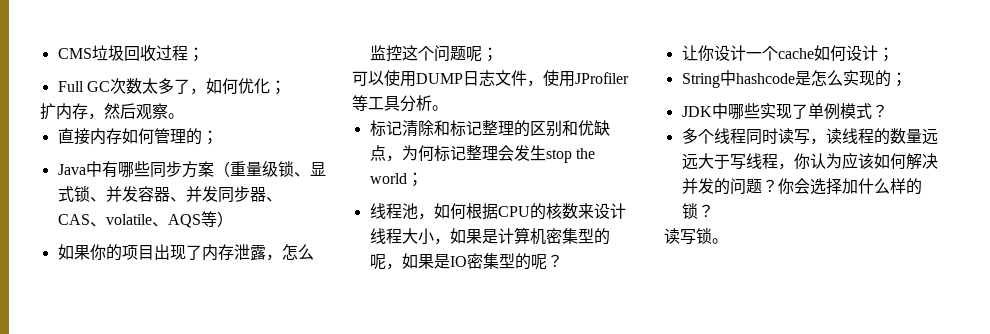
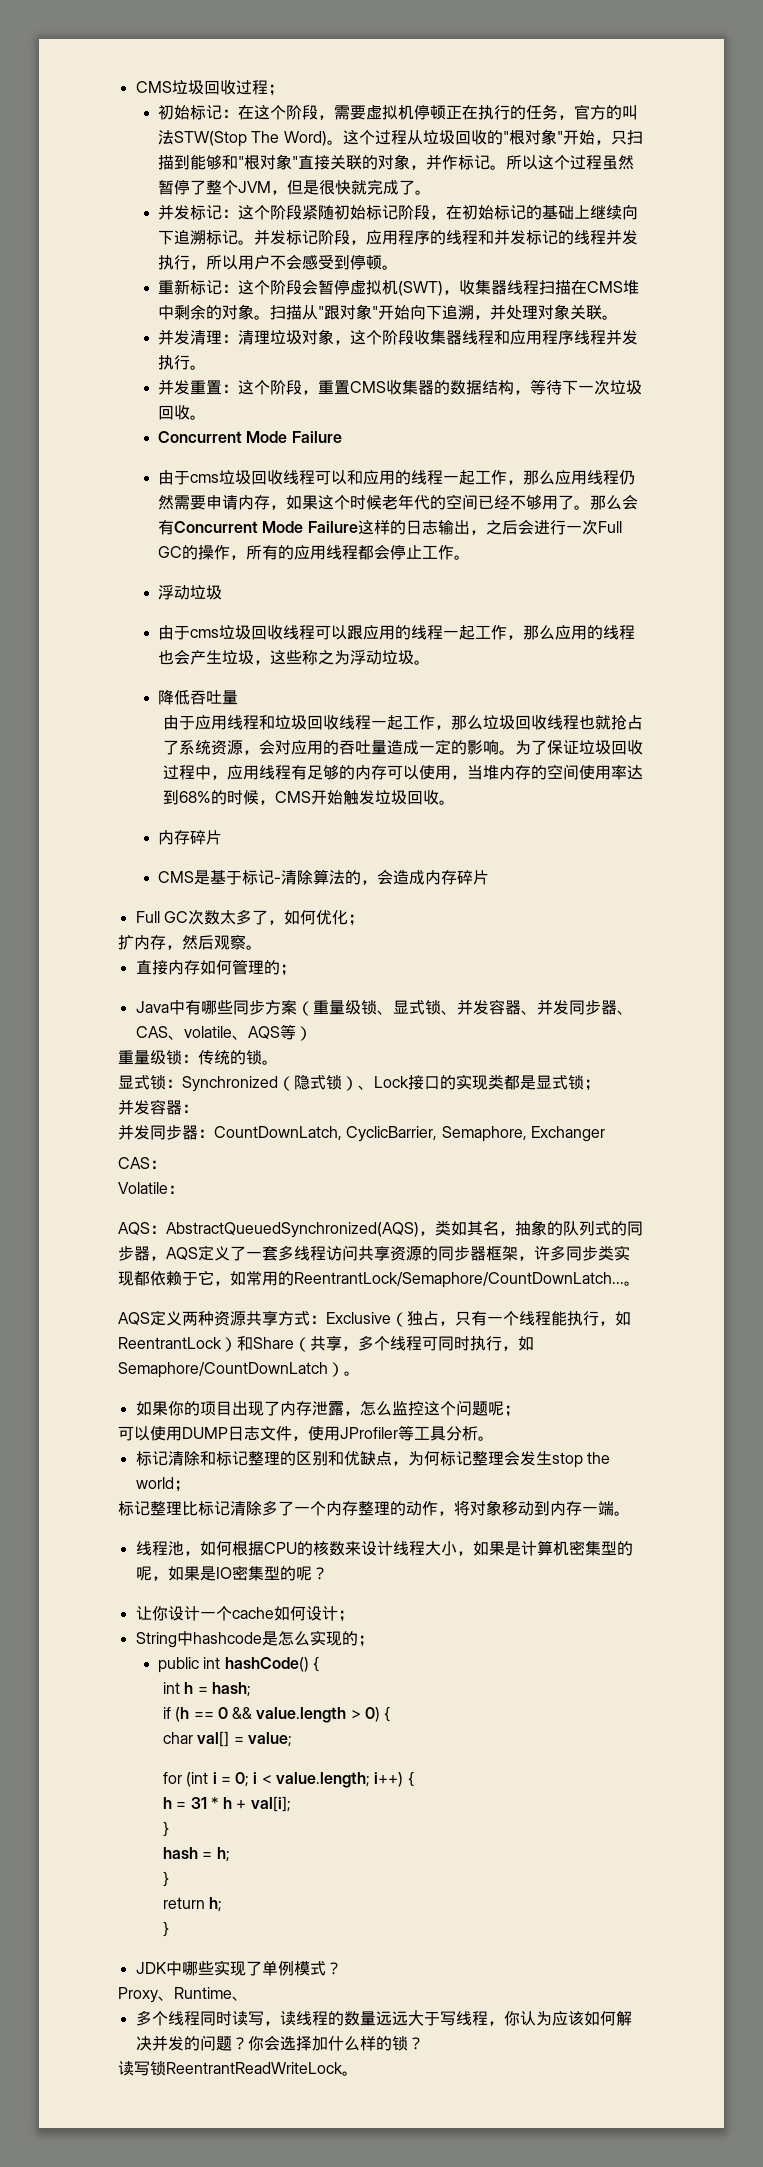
(204, 54) none -> [158,104,639,120] [158,129,643,147] [158,154,635,170] [158,179,432,195] [158,204,639,220] [158,229,639,245] [158,254,399,270] [158,279,640,296] [158,304,619,320] [158,329,639,345] [158,355,207,370] [158,379,643,395] [158,405,207,420] [158,431,342,443] [158,470,636,485] [158,494,639,510] [158,519,622,535] [158,544,471,560] [158,585,223,600] [158,625,636,640] [158,649,431,665] [158,690,239,705] [162,715,643,730] [162,739,643,755] [162,764,643,780] [162,789,455,805] [158,830,223,845] [158,869,490,885] // 初始标记：在这个阶段，需要虚拟机停顿正在执行的任务，官方的叫法STW(Stop The Word)。这个过程从垃圾回收的"根对象"开始，只扫描到能够和"根对象"直接关联的对象，并作标记。所以这个过程虽然暂停了整个JVM，但是很快就完成了。 // 并发标记：这个阶段紧随初始标记阶段，在初始标记的基础上继续向下追溯标记。并发标记阶段，应用程序的线程和并发标记的线程并发执行，所以用户不会感受到停顿。 // 重新标记：这个阶段会暂停虚拟机(SWT)，收集器线程扫描在CMS堆中剩余的对象。扫描从"跟对象"开始向下追溯，并处理对象关联。 // 并发清理：清理垃圾对象，这个阶段收集器线程和应用程序线程并发执行。 // 并发重置：这个阶段，重置CMS收集器的数据结构，等待下一次垃圾回收。 // Concurrent Mode Failure // 由于cms垃圾回收线程可以和应用的线程一起工作，那么应用线程仍然需要申请内存，如果这个时候老年代的空间已经不够用了。那么会有Concurrent Mode Failure这样的日志输出，之后会进行一次Full GC的操作，所有的应用线程都会停止工作。 // 浮动垃圾 // 由于cms垃圾回收线程可以跟应用的线程一起工作，那么应用的线程也会产生垃圾，这些称之为浮动垃圾。 // 降低吞吐量 // 由于应用线程和垃圾回收线程一起工作，那么垃圾回收线程也就抢占了系统资源，会对应用的吞吐量造成一定的影响。为了保证垃圾回收过程中，应用线程有足够的内存可以使用，当堆内存的空间使用率达到68%的时候，CMS开始触发垃圾回收。 // 内存碎片 // CMS是基于标记-清除算法的，会造成内存碎片
(233, 219) none -> [118,1050,278,1065] [118,1074,600,1092] [118,1099,198,1115] [118,1124,605,1142] [118,1157,166,1169] [118,1182,184,1194] [118,1220,643,1238] [118,1245,630,1261] [118,1270,640,1288] [118,1310,631,1327] [118,1335,534,1352] [118,1362,360,1378] // 重量级锁：传统的锁。 // 显式锁：Synchronized（隐式锁）、Lock接口的实现类都是显式锁； // 并发容器： // 并发同步器：CountDownLatch, CyclicBarrier, Semaphore, Exchanger // CAS： // Volatile： // AQS：AbstractQueuedSynchronized(AQS)，类如其名，抽象的队列式的同步器，AQS定义了一套多线程访问共享资源的同步器框架，许多同步类实现都依赖于它，如常用的ReentrantLock/Semaphore/CountDownLatch...。 // AQS定义两种资源共享方式：Exclusive（独占，只有一个线程能执行，如ReentrantLock）和Share（共享，多个线程可同时执行，如Semaphore/CountDownLatch）。
(423, 179) none -> [118,1500,630,1516] // 标记整理比标记清除多了一个内存整理的动作，将对象移动到内存一端。
(907, 79) none -> [158,1656,319,1673] [162,1682,251,1697] [162,1706,391,1723] [162,1731,292,1747] [162,1771,414,1788] [162,1796,291,1812] [162,1821,169,1837] [162,1847,230,1862] [162,1871,169,1887] [162,1897,223,1912] [162,1921,169,1937] // public int hashCode() { // int h = hash; // if (h == 0 && value.length > 0) { // char val[] = value; // for (int i = 0; i < value.length; i++) { // h = 31 * h + val[i]; // } // hash = h; // } // return h; // }
(888, 111) none -> [118,1987,248,2003] // Proxy、Runtime、
(712, 236) none -> [166,2062,343,2074] ReentrantReadWriteLock

